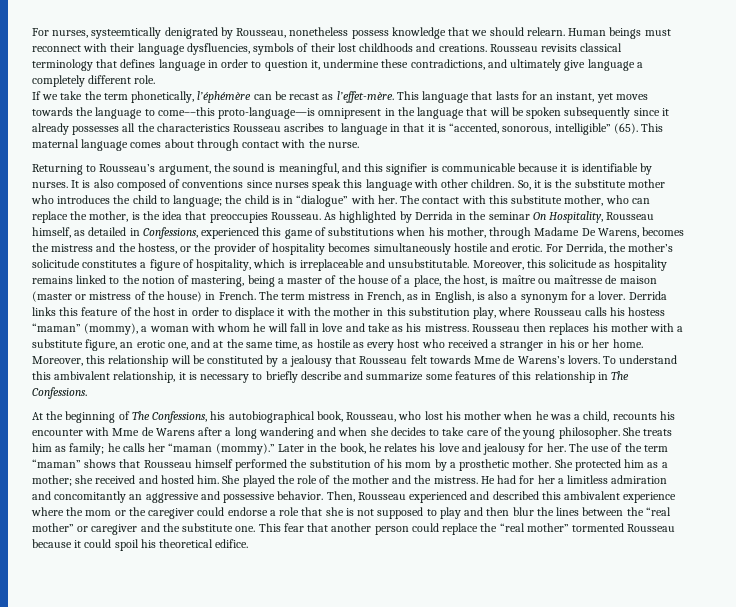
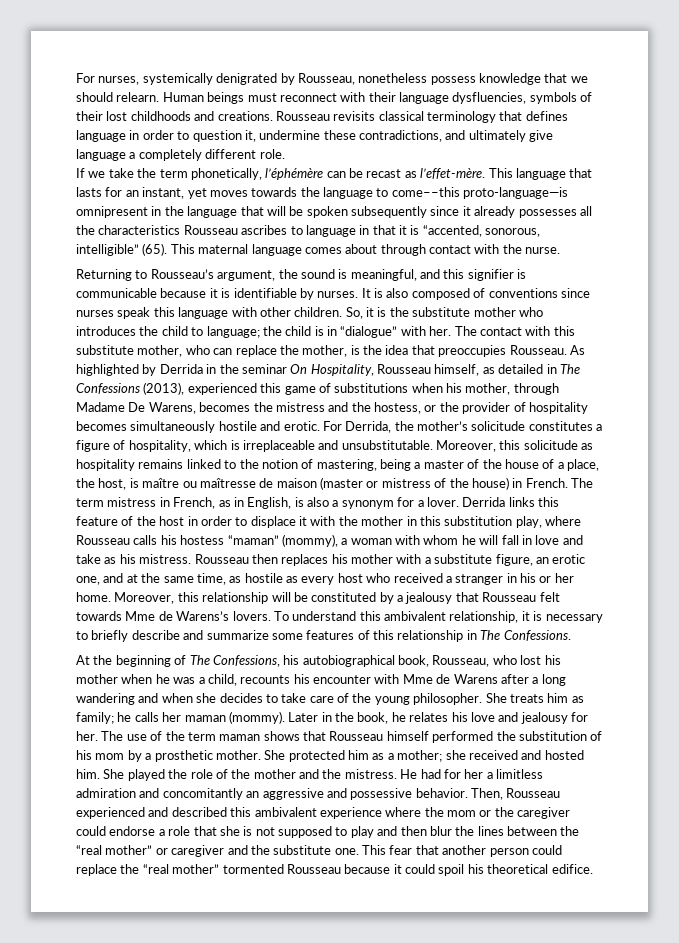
[91,27,162,39] systeemtically -> [142,73,213,85] systemically
[142,227,198,239] Confessions, -> [559,364,580,374] [76,382,185,395] The Confessions (2013),
[168,443,275,455] “maman (mommy).” -> [184,711,285,724] maman (mommy).
[32,459,81,468] “maman” -> [219,734,261,741] maman

